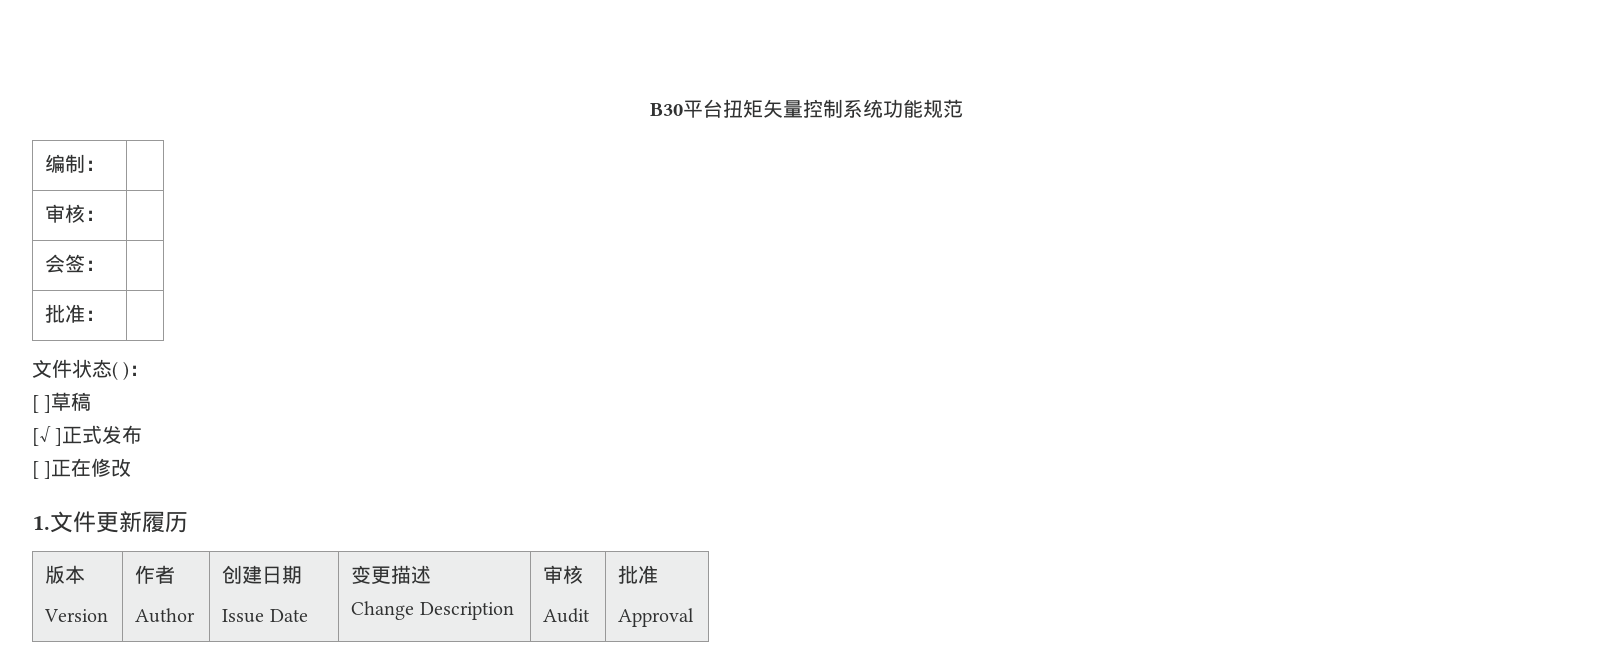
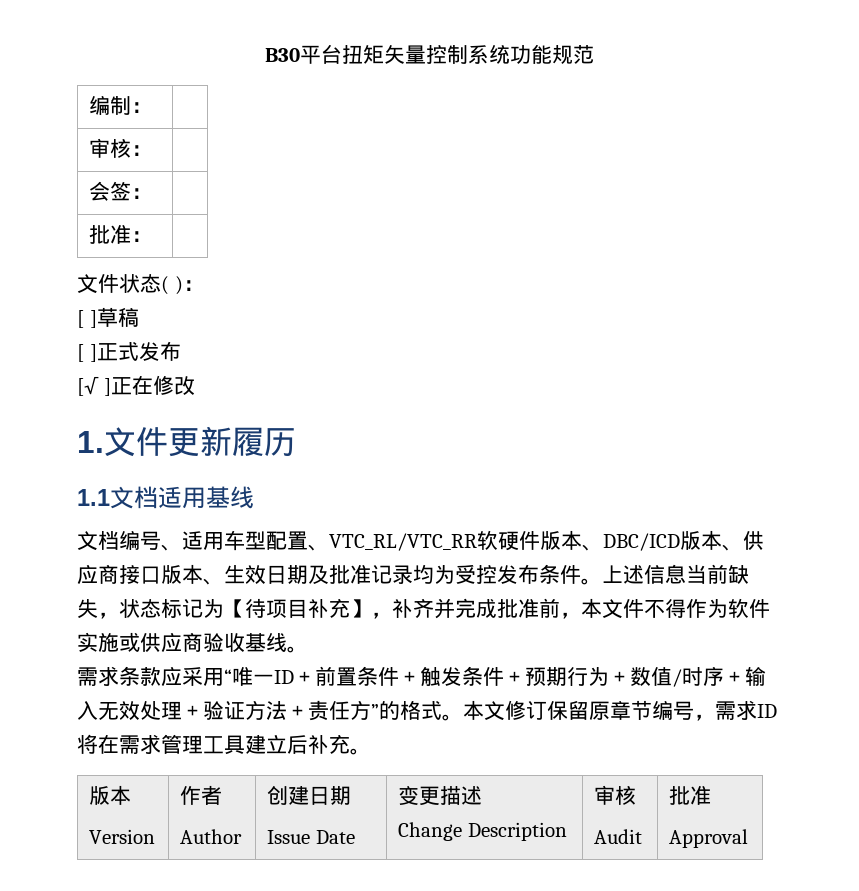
[32,426,51,446] [√ -> [77,344,84,362] [
[32,461,39,479] [ -> [77,376,99,396] [√
(188, 522) none -> [77,486,254,509] [77,530,764,551] [77,564,749,585] [77,598,770,619] [77,632,308,653] [77,666,766,687] [77,700,777,721] [77,734,371,755] // 1.1文档适用基线 // 文档编号、适用车型配置、VTC_RL/VTC_RR软硬件版本、DBC/ICD版本、供应商接口版本、生效日期及批准记录均为受控发布条件。上述信息当前缺失，状态标记为【待项目补充】，补齐并完成批准前，本文件不得作为软件实施或供应商验收基线。 // 需求条款应采用“唯一ID＋前置条件＋触发条件＋预期行为＋数值/时序＋输入无效处理＋验证方法＋责任方”的格式。本文修订保留原章节编号，需求ID将在需求管理工具建立后补充。

